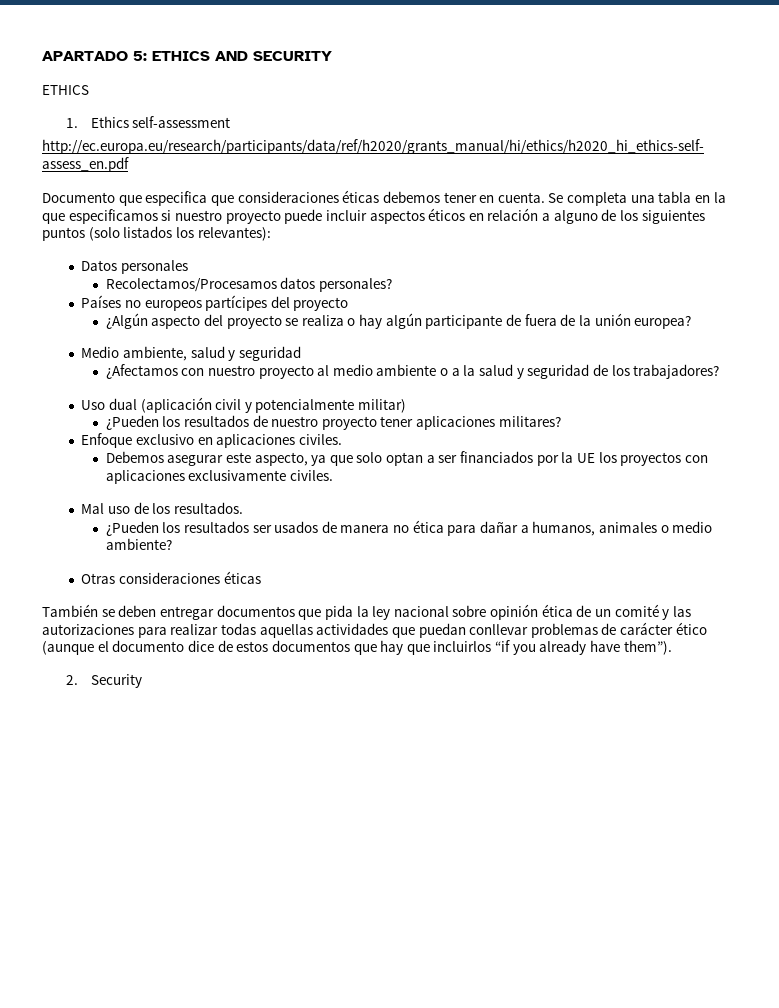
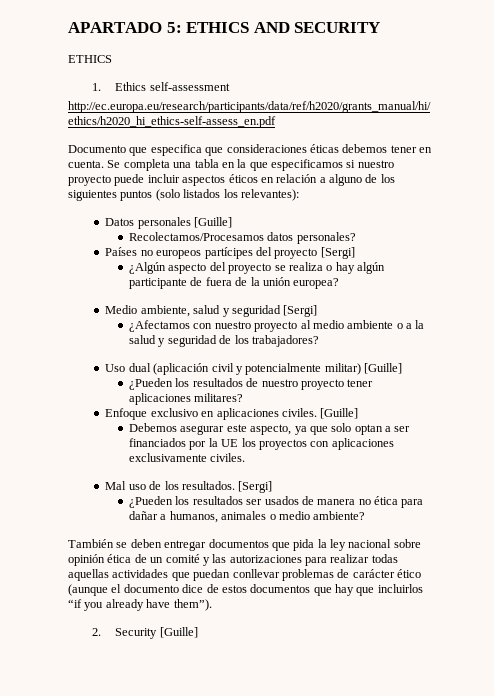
(188, 267) none -> [194,217,233,228] [Guille]
(349, 304) none -> [320,247,355,259] [Sergi]
(301, 353) none -> [283,305,318,317] [Sergi]
(407, 406) none -> [364,363,403,374] [Guille]
(342, 439) none -> [320,408,359,419] [Guille]
(243, 508) none -> [238,481,273,493] [Sergi]
[81,571,261,584] // Otras consideraciones éticas -> (366, 515) none
(142, 681) none -> [159,627,198,638] [Guille]

